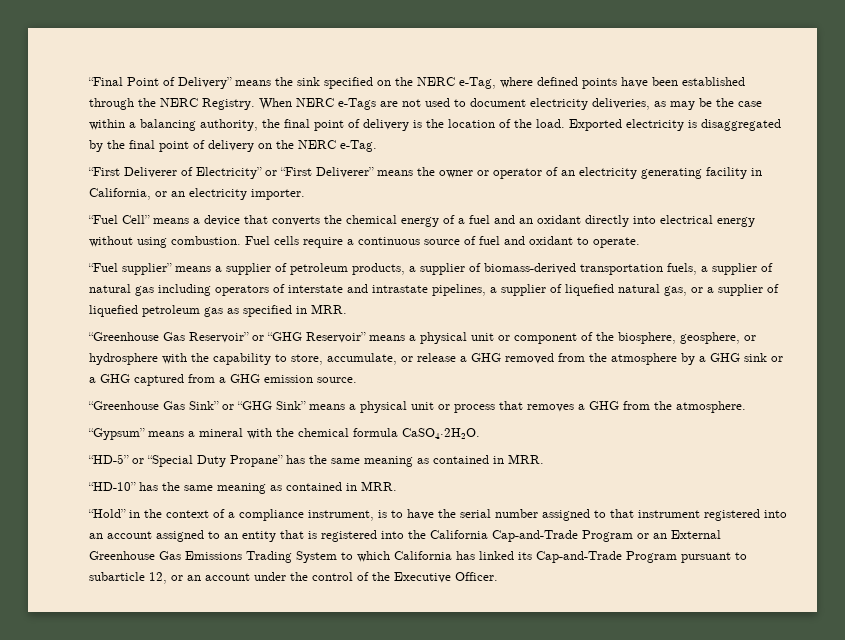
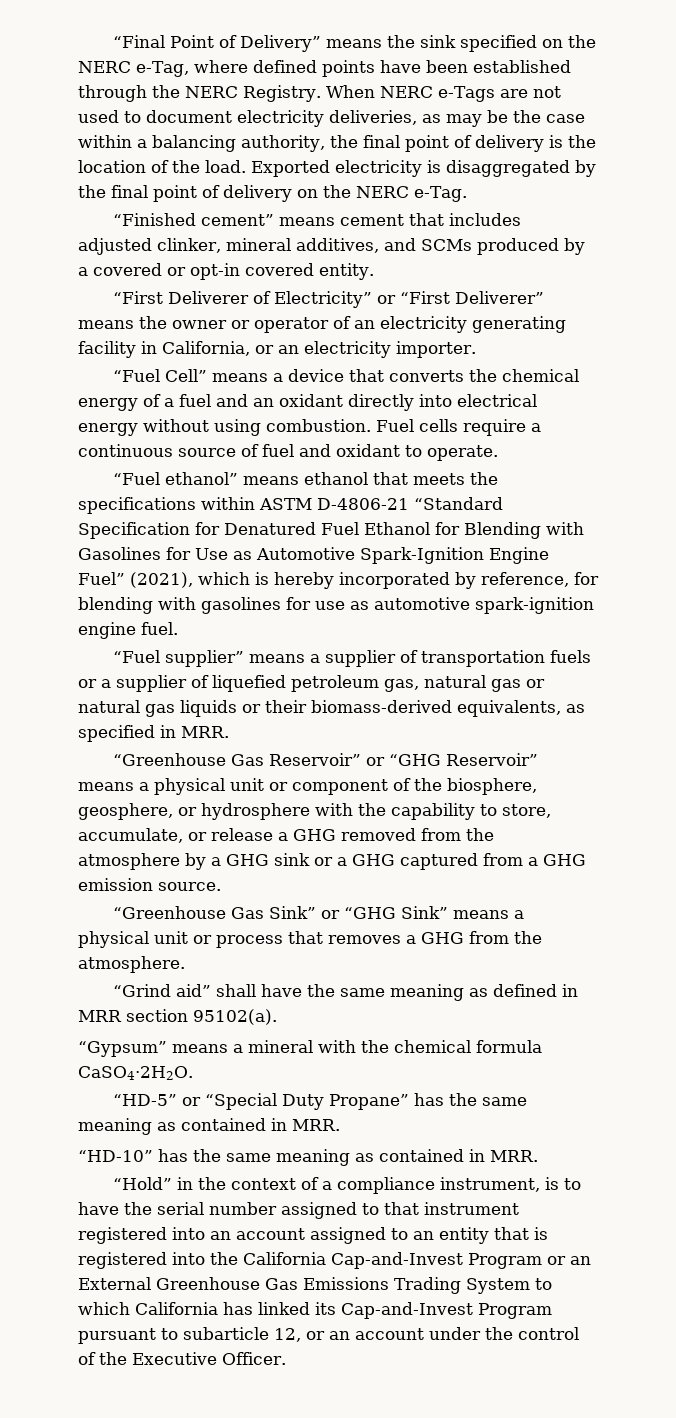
(377, 146) none -> [113,213,522,226] [78,238,585,255] [78,263,374,280] // “Finished cement” means cement that includes adjusted clinker, mineral additives, and SCMs produced by a covered or opt-in covered entity.
(640, 242) none -> [113,472,499,485] [78,497,503,514] [78,522,584,539] [78,547,549,564] [78,572,599,589] [78,597,594,614] [78,622,178,639] // “Fuel ethanol” means ethanol that meets the specifications within ASTM D-4806-21 “Standard Specification for Denatured Fuel Ethanol for Blending with Gasolines for Use as Automotive Spark-Ignition Engine Fuel” (2021), which is hereby incorporated by reference, for blending with gasolines for use as automotive spark-ignition engine fuel.
[290,263,773,275] [89,284,687,296] petroleum products, a supplier of biomass-derived transportation fuels, a supplier of natural gas including operators of interstate and intrastate pipelines, a supplier of liquefied natural gas, -> [421,650,592,667] transportation fuels
[204,307,223,317] gas -> [384,675,545,692] [78,700,561,717] gas, natural gas or natural gas liquids or their biomass-derived equivalents,
(746, 407) none -> [113,984,579,1001] [78,1009,277,1025] // “Grind aid” shall have the same meaning as defined in MRR section 95102(a).
[492,530,578,542] Cap-and-Trade -> [331,1252,463,1269] Cap-and-Invest
[536,551,622,563] Cap-and-Trade -> [341,1302,473,1319] Cap-and-Invest

